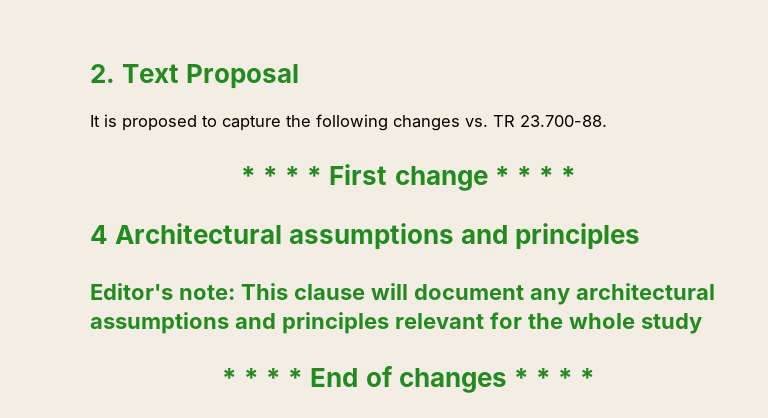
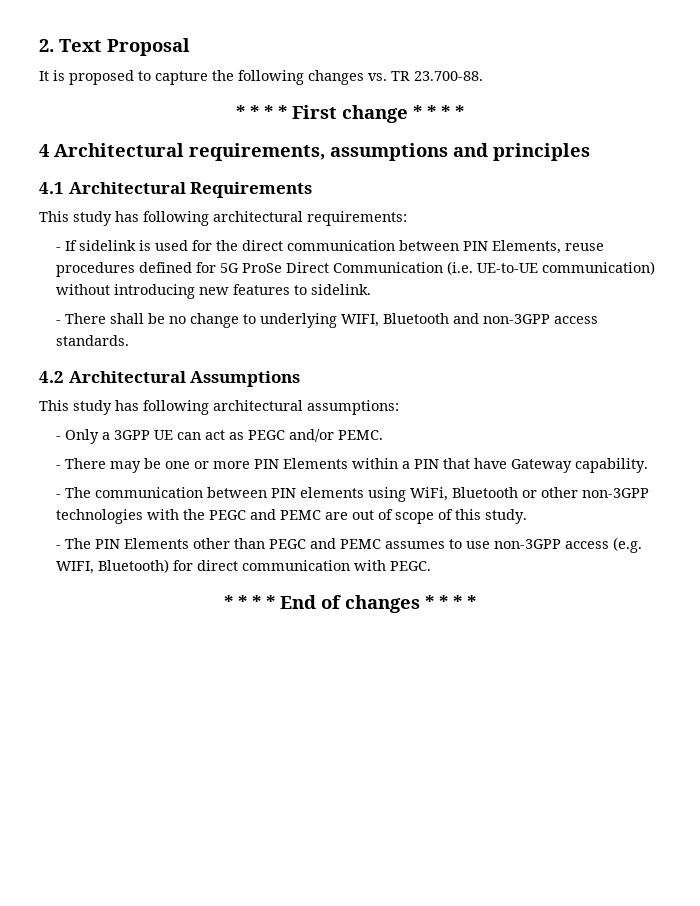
(283, 233) none -> [189,143,325,161] requirements,
[90,283,715,305] [90,312,702,334] Editor's note: This clause will document any architectural assumptions and principles relevant for the whole study -> [39,182,313,198] [39,211,407,226] [55,240,604,254] [55,261,655,277] [55,284,371,299] [55,313,598,328] [55,335,129,346] [39,371,301,387] [39,400,399,415] [55,429,383,444] [55,458,648,473] [55,487,649,502] [55,509,527,524] [55,537,642,553] [55,559,431,574] 4.1 Architectural Requirements // This study has following architectural requirements: // - If sidelink is used for the direct communication between PIN Elements, reuse procedures defined for 5G ProSe Direct Communication (i.e. UE-to-UE communication) without introducing new features to sidelink. // - There shall be no change to underlying WIFI, Bluetooth and non-3GPP access standards. // 4.2 Architectural Assumptions // This study has following architectural assumptions: // - Only a 3GPP UE can act as PEGC and/or PEMC. // - There may be one or more PIN Elements within a PIN that have Gateway capability. // - The communication between PIN elements using WiFi, Bluetooth or other non-3GPP technologies with the PEGC and PEMC are out of scope of this study. // - The PIN Elements other than PEGC and PEMC assumes to use non-3GPP access (e.g. WIFI, Bluetooth) for direct communication with PEGC.

